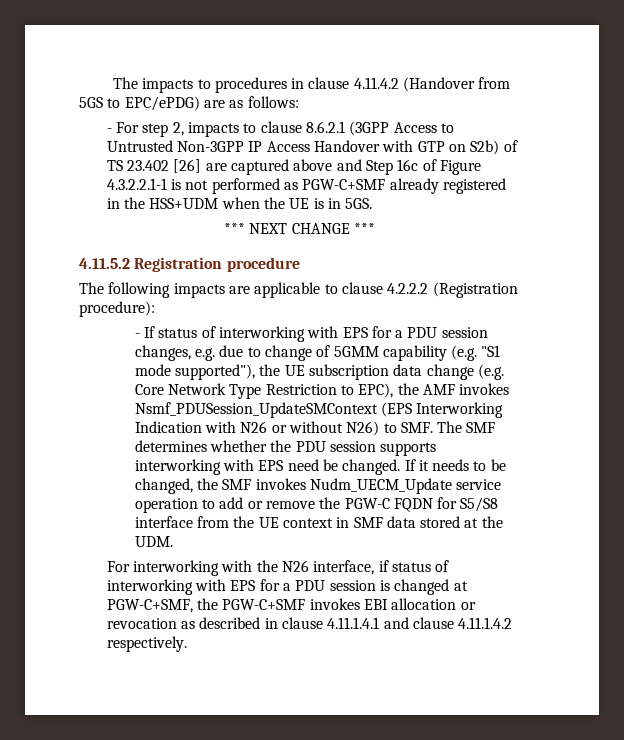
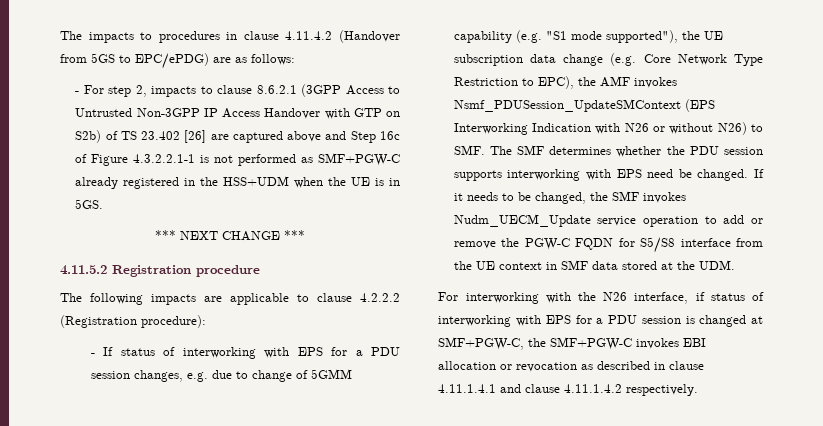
[302,179,386,190] PGW-C+SMF -> [317,153,400,166] SMF+PGW-C
[106,598,306,613] PGW-C+SMF, the PGW-C+SMF -> [438,337,633,350] SMF+PGW-C, the SMF+PGW-C

